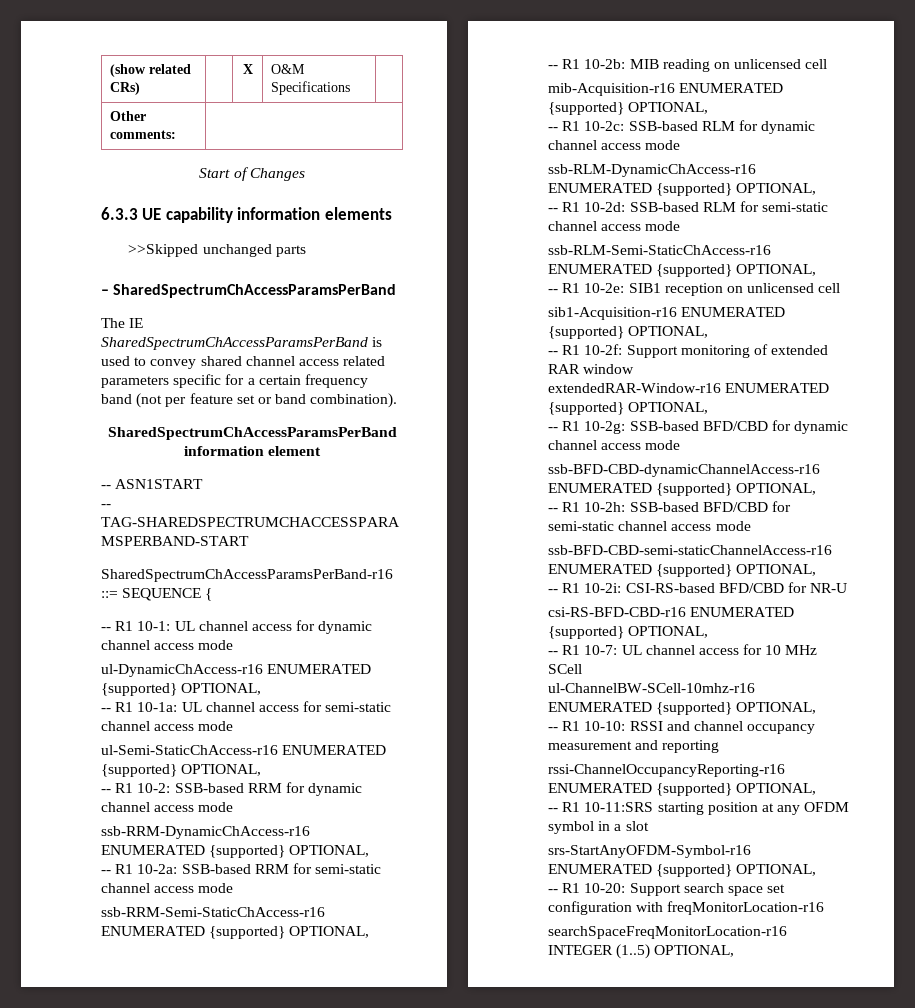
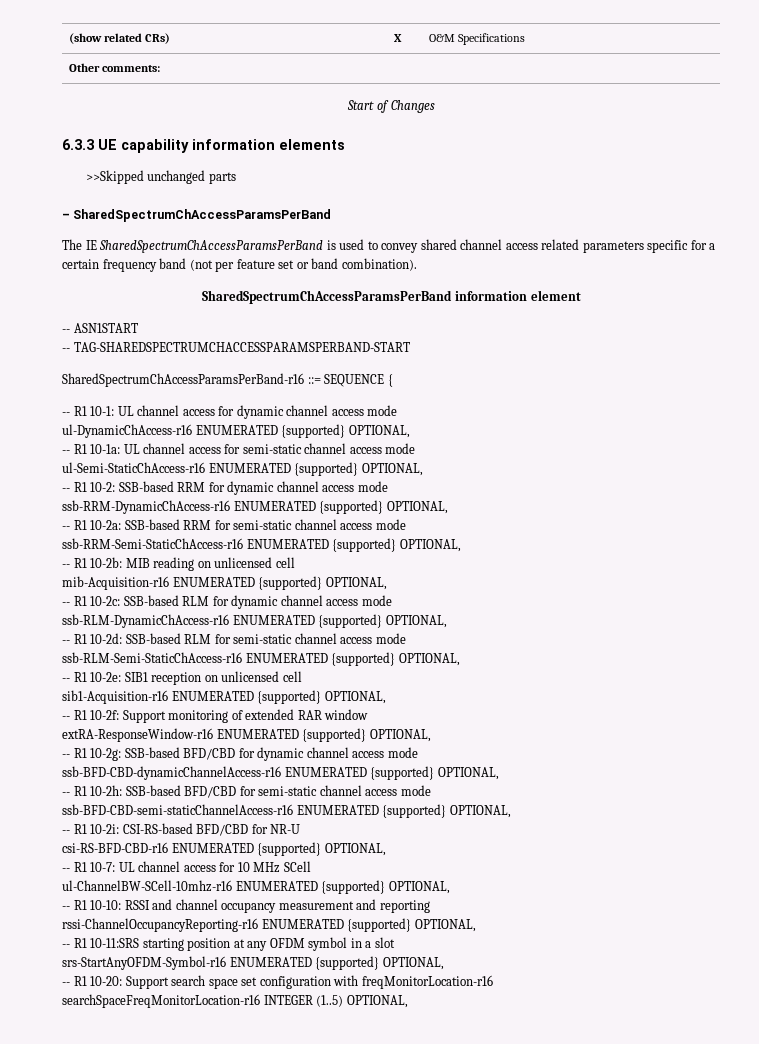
[548,383,721,393] extendedRAR-Window-r16 -> [62,728,213,742] extRA-ResponseWindow-r16

